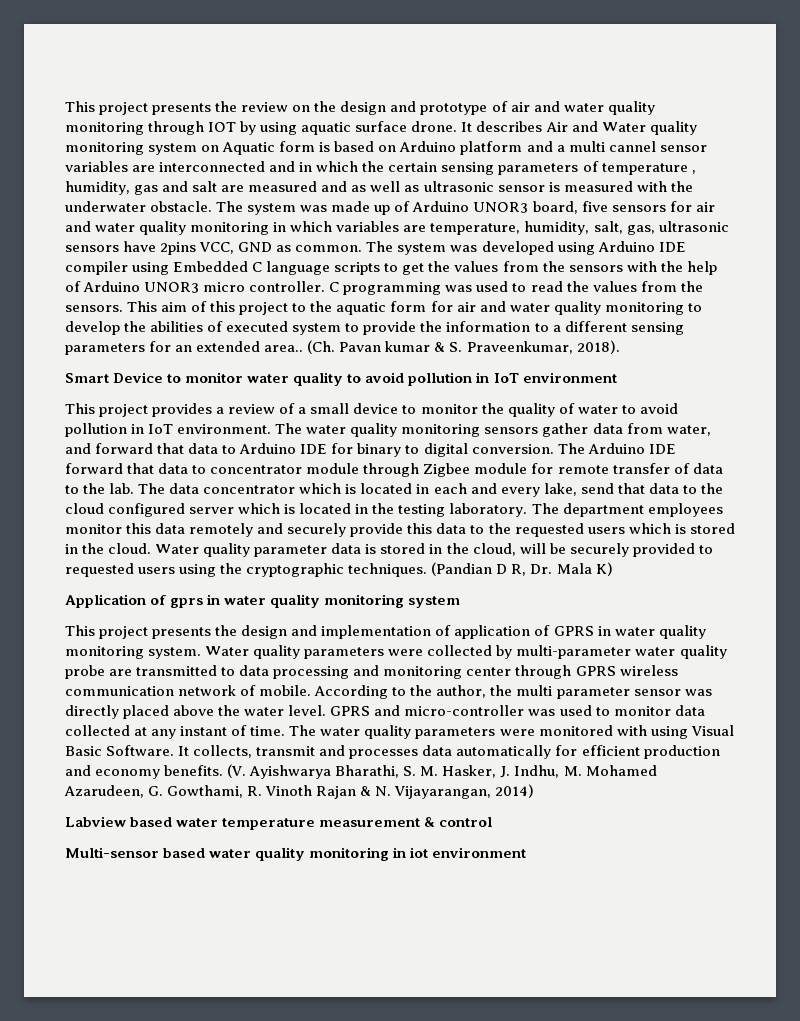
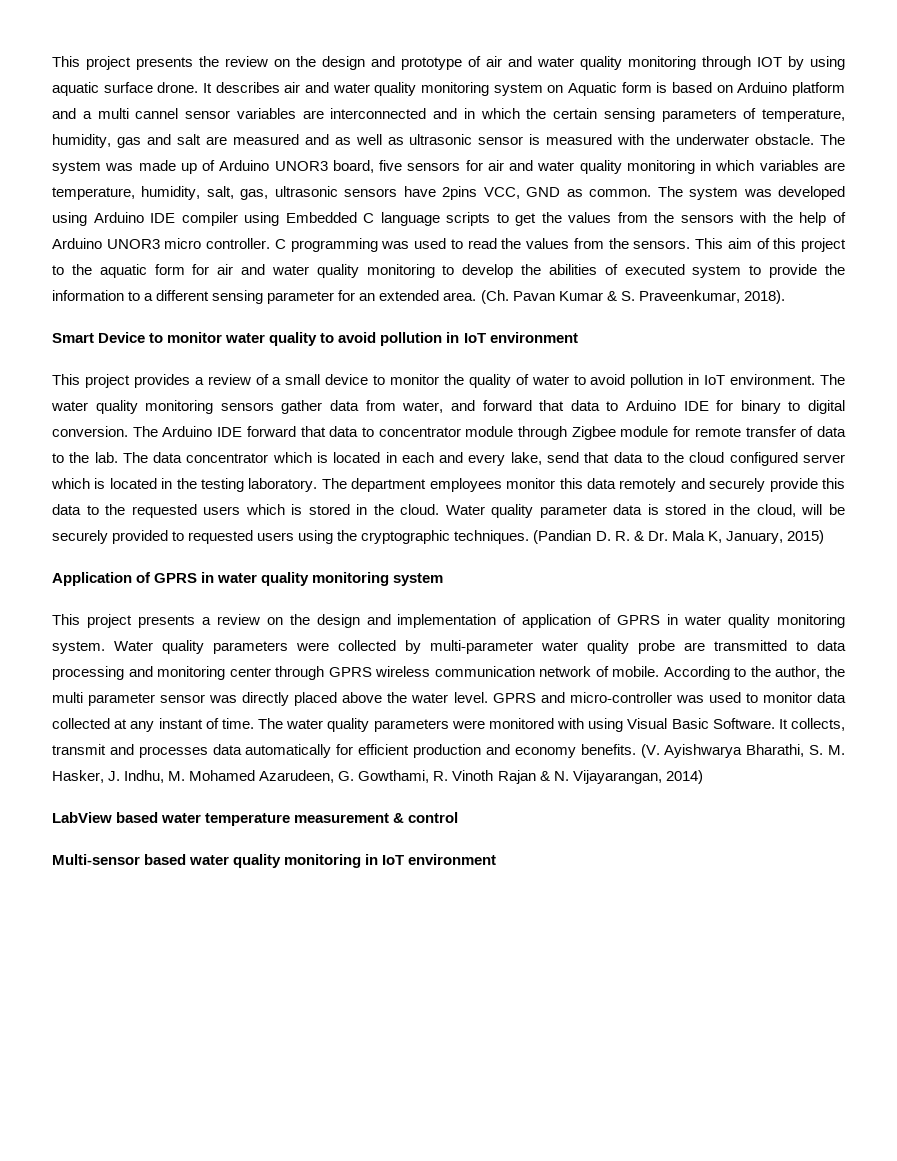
[545,121,646,132] Air and Water -> [284,82,370,93] air and water
[601,163,696,175] temperature , -> [762,109,845,122] temperature,
[65,343,145,355] parameters -> [267,291,335,304] parameter
[264,345,304,352] area.. -> [443,292,477,301] area.
[385,341,431,352] kumar -> [558,291,603,301] Kumar
[496,562,613,576] D R, Dr. Mala K) -> [595,530,824,544] D. R. & Dr. Mala K, January, 2015)
[170,598,204,608] gprs -> [154,573,198,583] GPRS
(212, 633) none -> [201,614,283,625] a review on
[65,816,126,827] Labview -> [52,812,112,823] LabView
[410,847,429,858] iot -> [382,855,405,865] IoT

